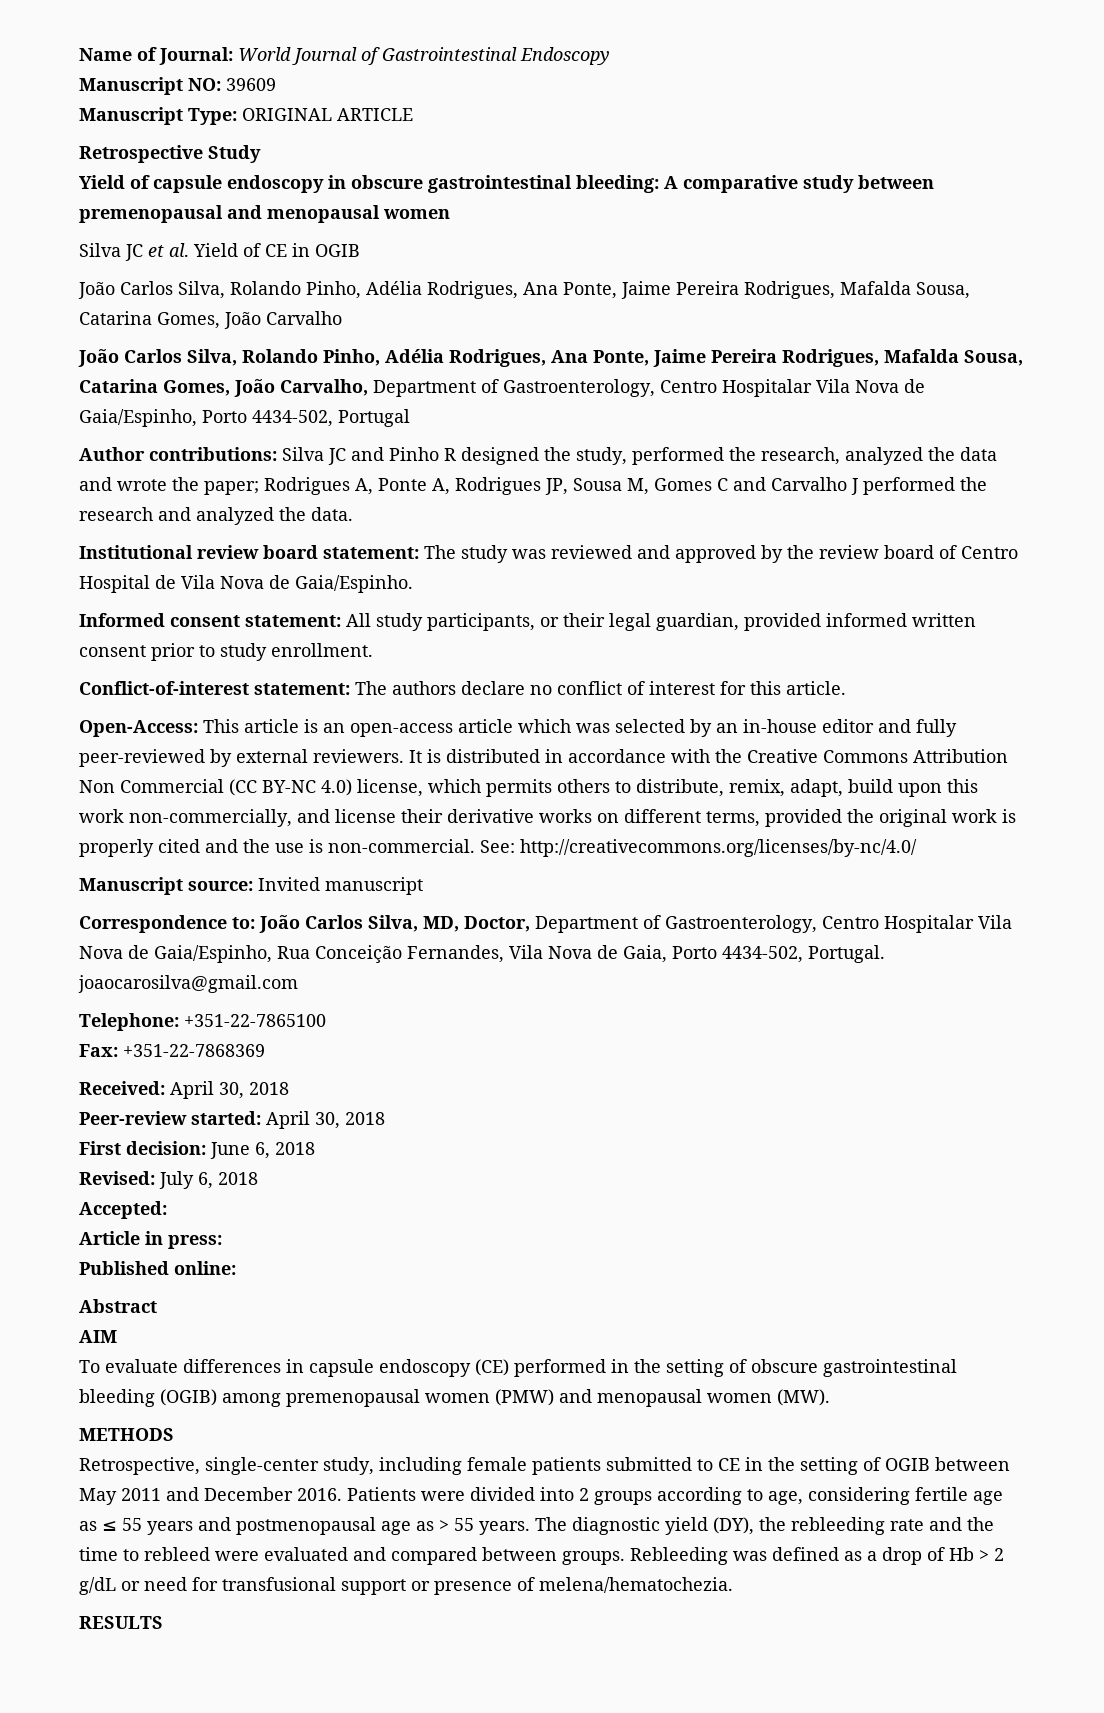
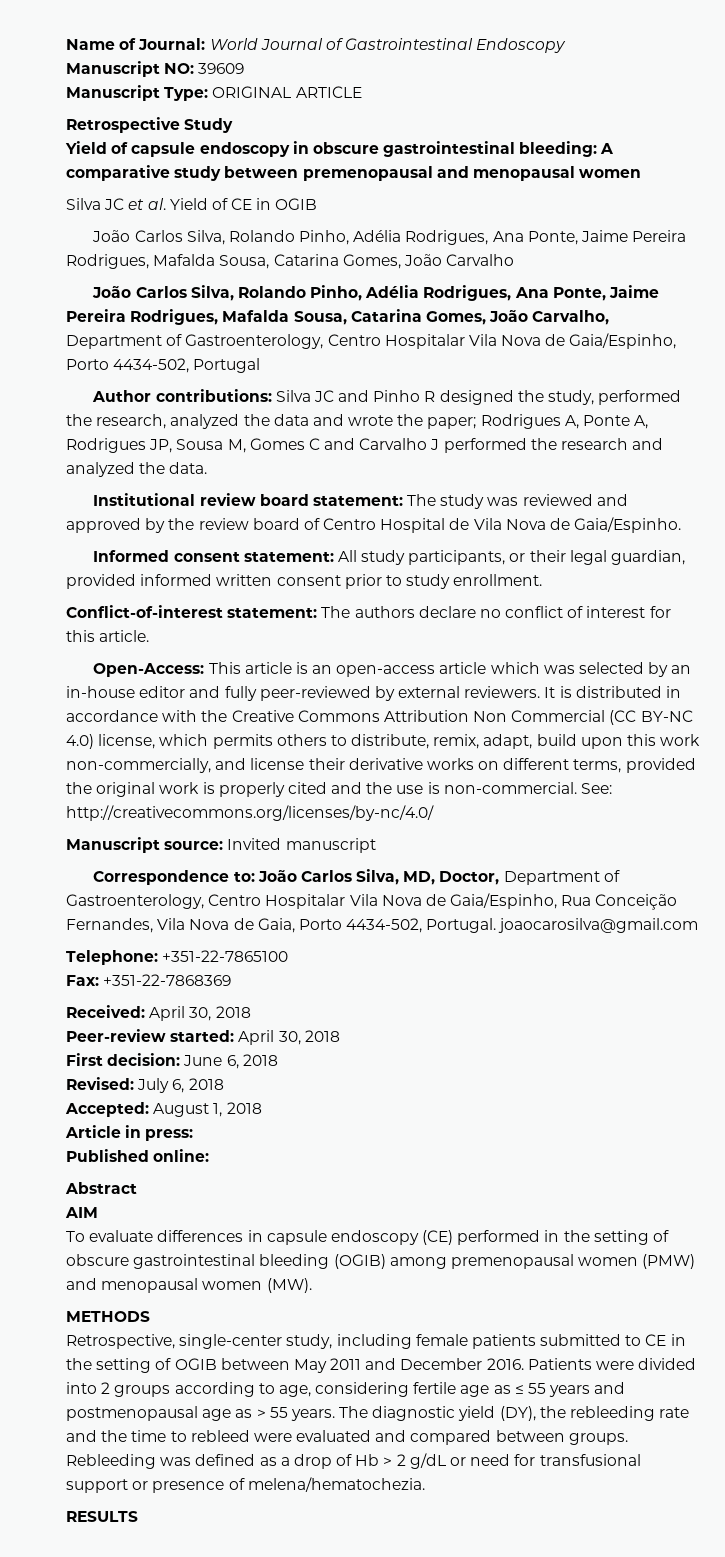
(167, 1210) none -> [153,1102,262,1117] August 1, 2018

